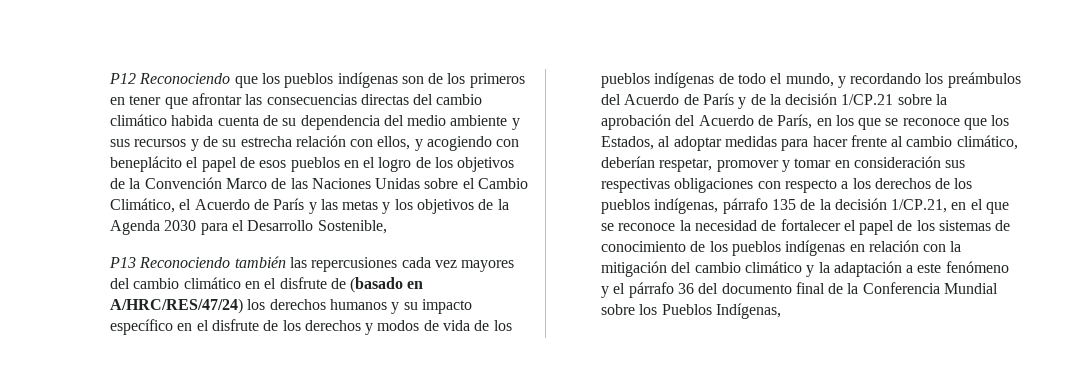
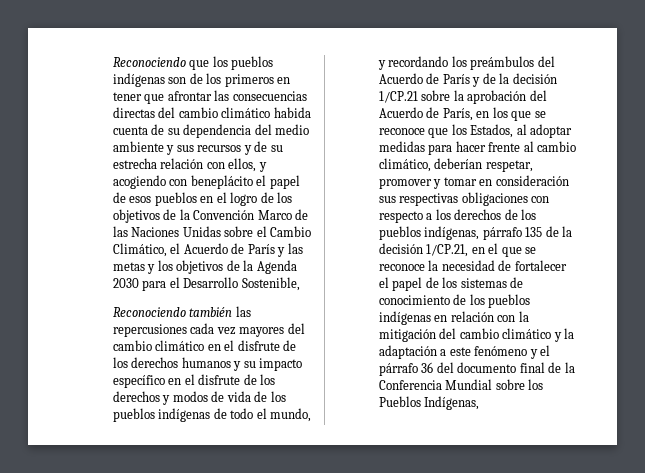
[108,73,136,84] P12 -> (112, 62) none
[108,257,136,268] P13 -> (300, 284) none
[350,277,424,293] [109,298,243,314] (basado en A/HRC/RES/47/24) -> (297, 345) none

